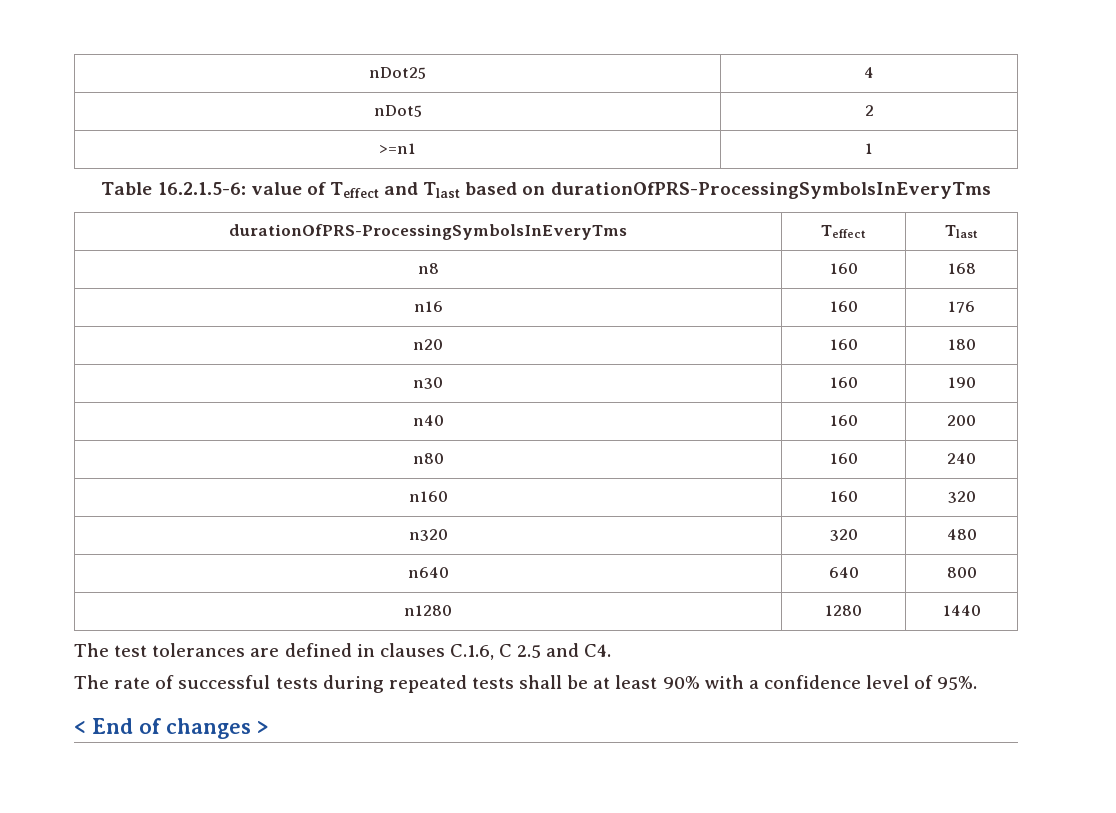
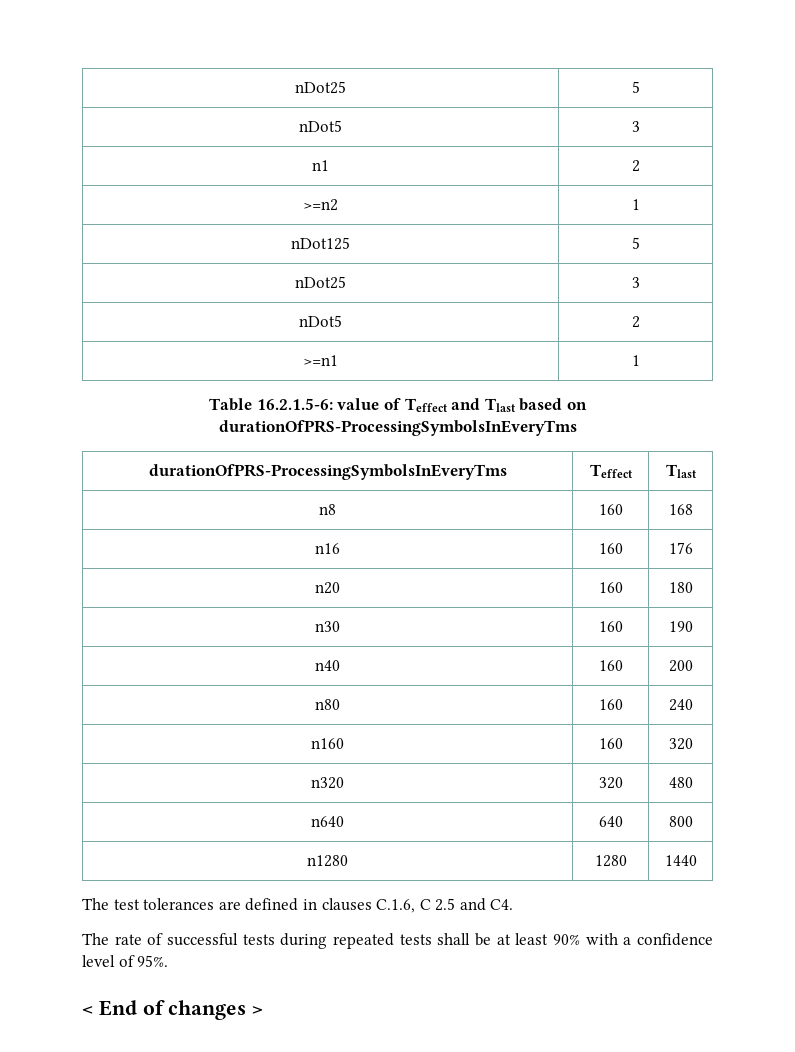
[369,67,426,79] [864,67,874,78] nDot25 | 4 -> [295,81,346,94] [631,81,640,93] [299,120,342,132] [631,121,640,132] [312,160,329,171] [631,160,640,172] [303,199,338,211] [631,199,640,210] [291,237,350,250] [631,237,640,249] [295,276,346,289] [631,277,640,288] nDot25 | 5 // nDot5 | 3 // n1 | 2 // >=n2 | 1 // nDot125 | 5 // nDot25 | 3

